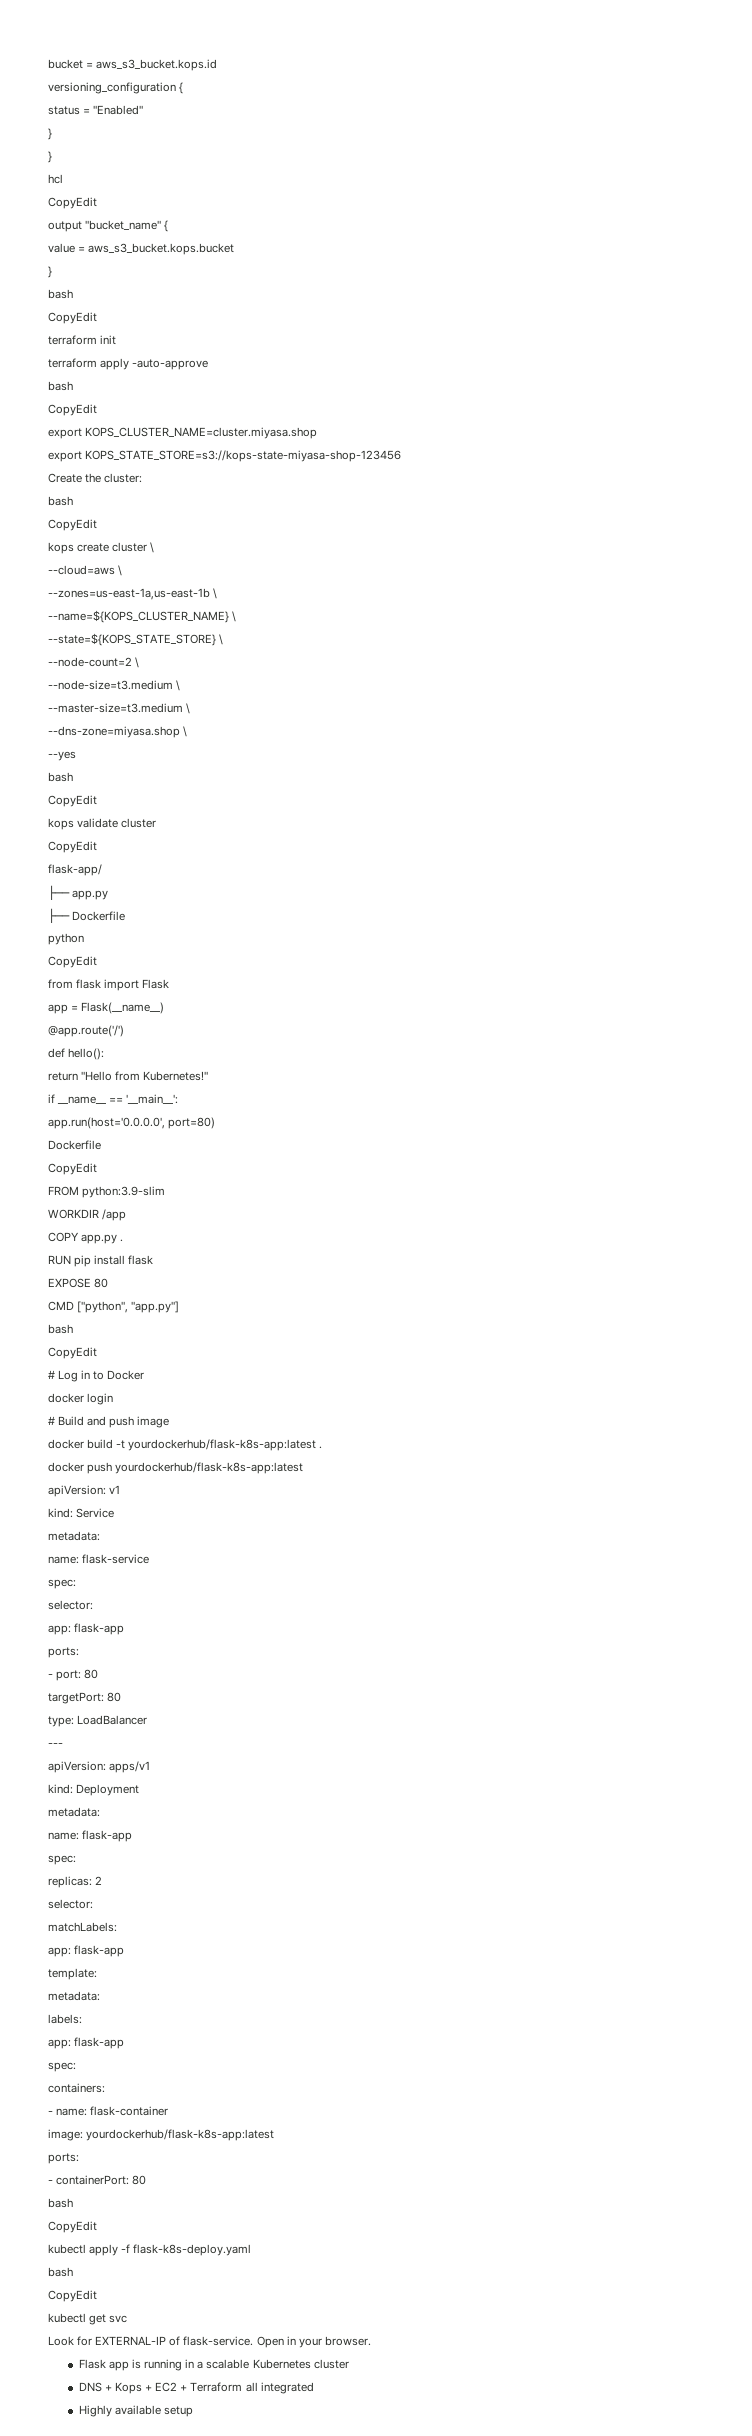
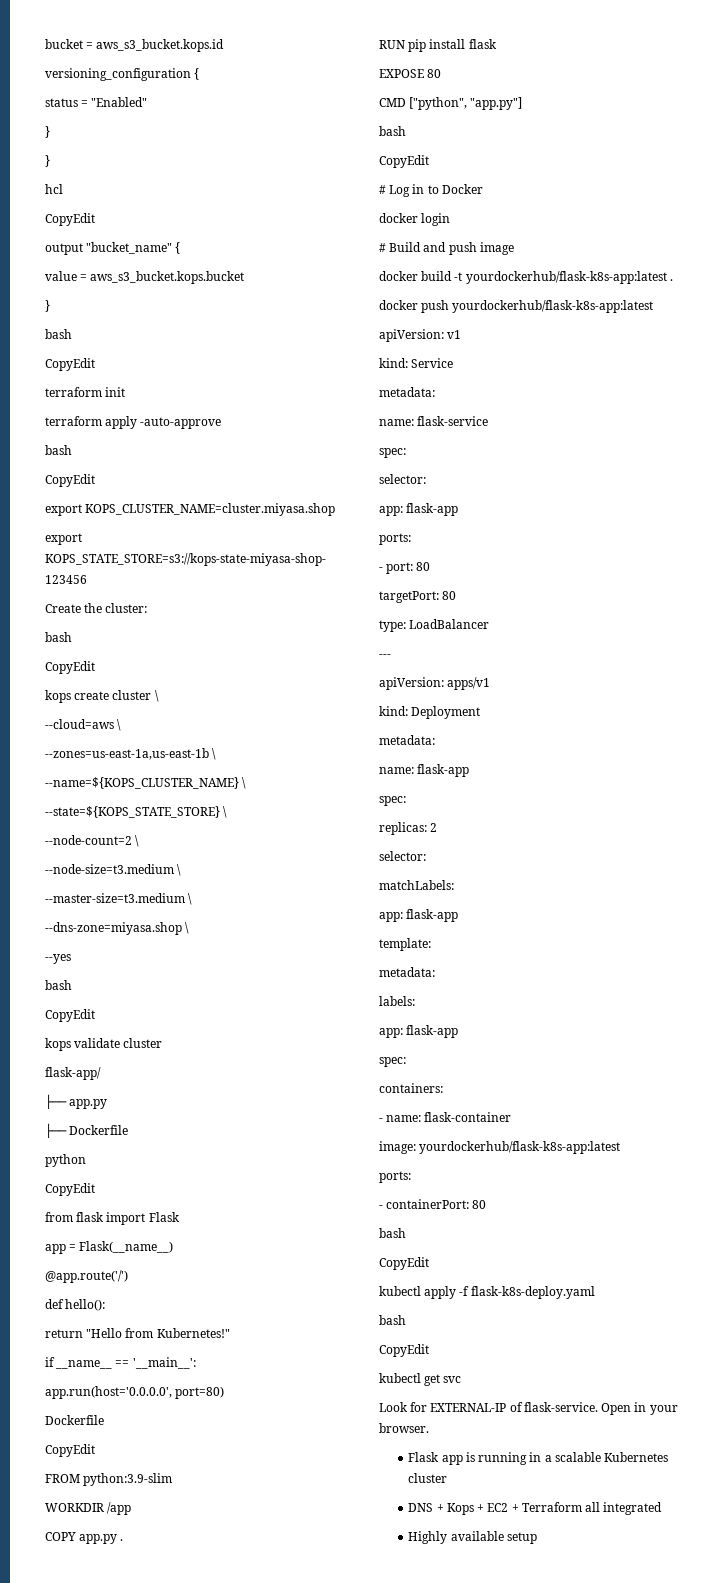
[48,841,97,853] // CopyEdit -> (163, 1043) none

